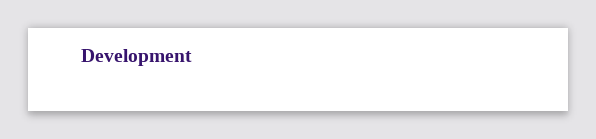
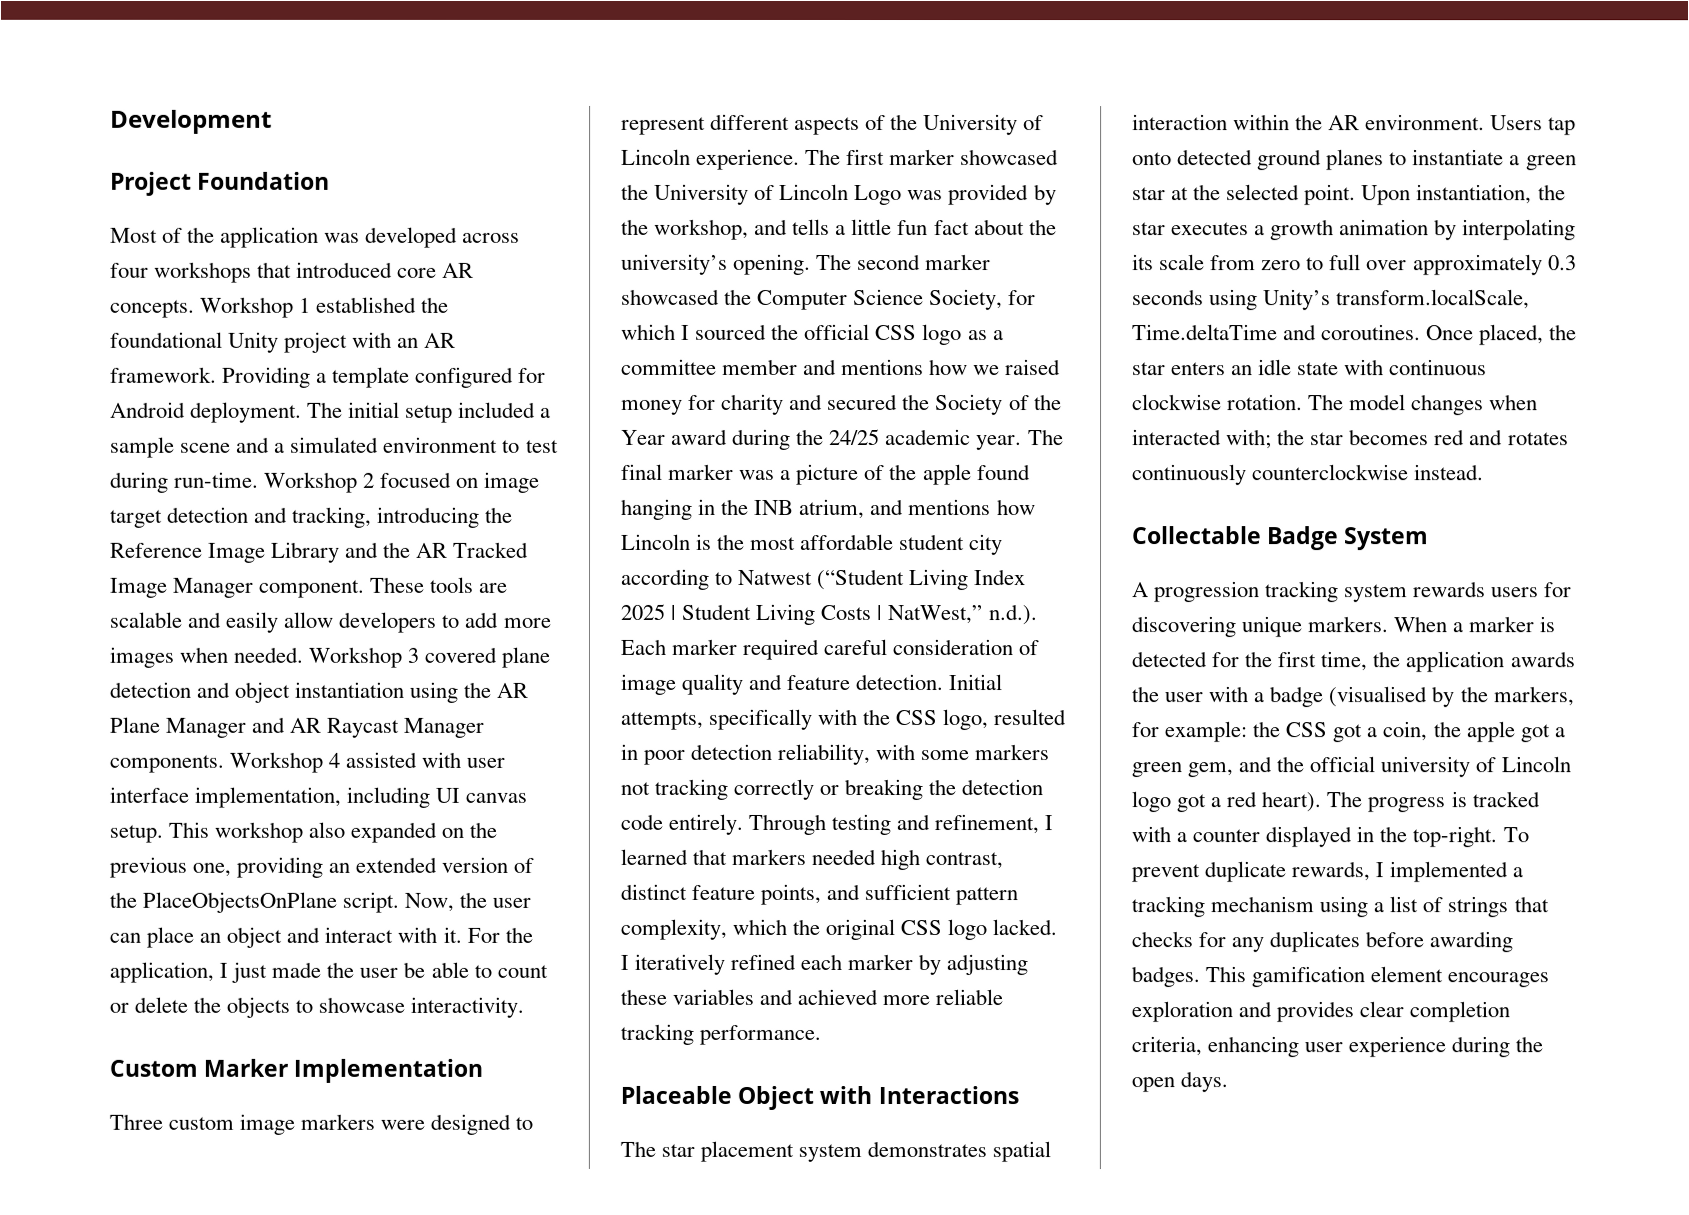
(192, 57) none -> [110,171,331,196] [110,226,521,248] [110,261,475,283] [110,296,450,318] [110,331,457,353] [110,366,547,388] [110,401,552,423] [110,436,559,458] [110,471,541,493] [110,506,514,528] [110,541,530,563] [110,576,509,598] [109,611,551,633] [109,646,551,668] [109,681,529,703] [109,716,485,738] [109,751,506,773] [109,786,528,808] [109,821,498,843] [109,856,535,878] [109,891,532,913] [109,926,533,948] [109,961,548,983] [109,996,525,1018] [109,1058,484,1083] [109,1113,534,1135] [621,113,1045,136] [621,148,1060,170] [621,183,1057,206] [621,218,1057,240] [621,253,992,275] [621,288,1037,311] [621,323,1004,346] [621,358,1062,376] [621,393,1062,416] [621,428,1064,451] [621,463,1031,486] [621,498,1036,520] [621,533,1004,556] [621,568,1027,591] [620,603,1038,626] [620,638,1040,660] [620,673,1003,695] [620,708,1067,731] [620,743,1050,766] [620,778,1044,801] [620,813,1054,836] [620,848,1004,871] [620,883,1019,906] [620,918,1058,941] [620,953,1029,976] [620,988,1004,1006] [620,1023,822,1045] [620,1085,1019,1110] [620,1140,1052,1163] [1132,114,1577,136] [1132,149,1577,171] [1132,184,1566,206] [1132,219,1577,241] [1132,254,1577,276] [1132,289,1531,311] [1132,324,1578,346] [1132,359,1488,376] [1132,394,1539,416] [1132,429,1569,450] [1132,464,1485,486] [1132,526,1430,551] [1132,581,1573,603] [1131,616,1556,638] [1131,651,1575,673] [1131,686,1574,708] [1131,721,1565,743] [1131,756,1571,778] [1131,791,1540,813] [1131,826,1529,848] [1131,861,1524,883] [1131,896,1549,918] [1131,931,1514,953] [1131,966,1550,988] [1131,1001,1511,1023] [1131,1036,1544,1058] [1131,1071,1229,1093] // Project Foundation // Most of the application was developed across four workshops that introduced core AR concepts. Workshop 1 established the foundational Unity project with an AR framework. Providing a template configured for Android deployment. The initial setup included a sample scene and a simulated environment to test during run-time. Workshop 2 focused on image target detection and tracking, introducing the Reference Image Library and the AR Tracked Image Manager component. These tools are scalable and easily allow developers to add more images when needed. Workshop 3 covered plane detection and object instantiation using the AR Plane Manager and AR Raycast Manager components. Workshop 4 assisted with user interface implementation, including UI canvas setup. This workshop also expanded on the previous one, providing an extended version of the PlaceObjectsOnPlane script. Now, the user can place an object and interact with it. For the application, I just made the user be able to count or delete the objects to showcase interactivity. // Custom Marker Implementation // Three custom image markers were designed to represent different aspects of the University of Lincoln experience. The first marker showcased the University of Lincoln Logo was provided by the workshop, and tells a little fun fact about the university’s opening. The second marker showcased the Computer Science Society, for which I sourced the official CSS logo as a committee member and mentions how we raised money for charity and secured the Society of the Year award during the 24/25 academic year. The final marker was a picture of the apple found hanging in the INB atrium, and mentions how Lincoln is the most affordable student city according to Natwest (“Student Living Index 2025 | Student Living Costs | NatWest,” n.d.). Each marker required careful consideration of image quality and feature detection. Initial attempts, specifically with the CSS logo, resulted in poor detection reliability, with some markers not tracking correctly or breaking the detection code entirely. Through testing and refinement, I learned that markers needed high contrast, distinct feature points, and sufficient pattern complexity, which the original CSS logo lacked. I iteratively refined each marker by adjusting these variables and achieved more reliable tracking performance. // Placeable Object with Interactions // The star placement system demonstrates spatial interaction within the AR environment. Users tap onto detected ground planes to instantiate a green star at the selected point. Upon instantiation, the star executes a growth animation by interpolating its scale from zero to full over approximately 0.3 seconds using Unity’s transform.localScale, Time.deltaTime and coroutines. Once placed, the star enters an idle state with continuous clockwise rotation. The model changes when interacted with; the star becomes red and rotates continuously counterclockwise instead. // Collectable Badge System // A progression tracking system rewards users for discovering unique markers. When a marker is detected for the first time, the application awards the user with a badge (visualised by the markers, for example: the CSS got a coin, the apple got a green gem, and the official university of Lincoln logo got a red heart). The progress is tracked with a counter displayed in the top-right. To prevent duplicate rewards, I implemented a tracking mechanism using a list of strings that checks for any duplicates before awarding badges. This gamification element encourages exploration and provides clear completion criteria, enhancing user experience during the open days.

